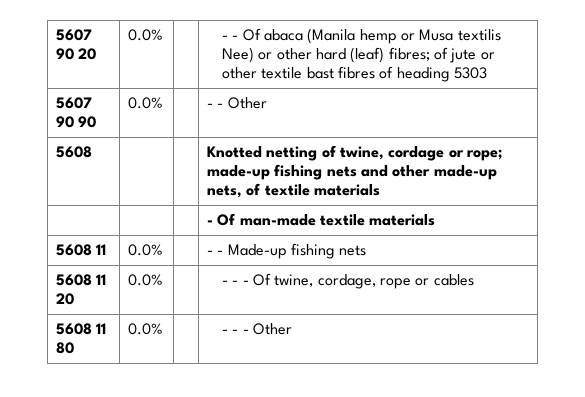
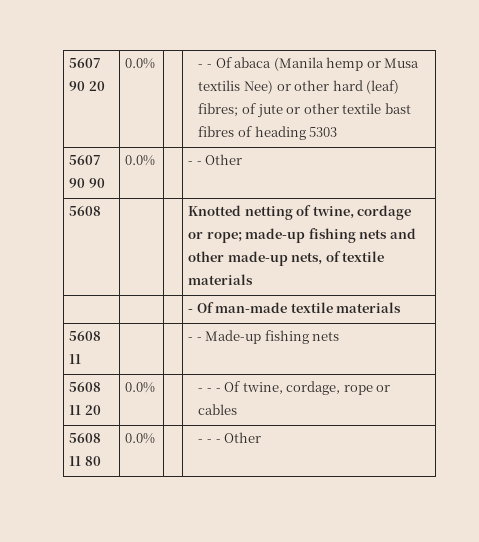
[127,244,163,256] 0.0% -> (82, 359) none

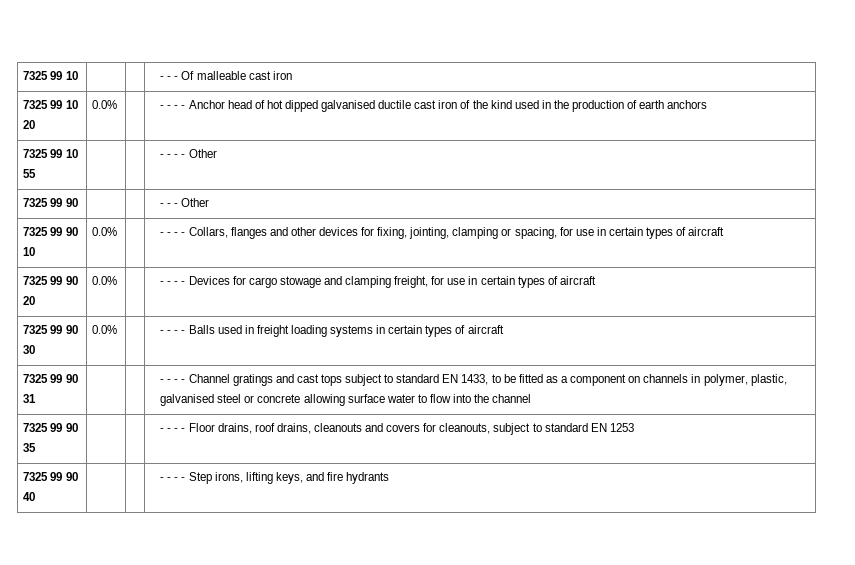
[69,58,102,68] 5607 -> [23,71,78,80] [160,71,292,80] [23,100,78,109] [23,120,36,129] [92,100,118,109] [160,100,708,112] [23,149,78,158] [23,169,37,178] [160,149,217,158] [23,198,78,207] [160,198,210,207] [23,227,78,236] [23,247,36,256] [92,227,118,236] [160,227,725,239] [23,276,63,285] 7325 99 10 | | | - - - Of malleable cast iron // 7325 99 10 20 | 0.0% | | - - - - Anchor head of hot dipped galvanised ductile cast iron of the kind used in the production of earth anchors // 7325 99 10 55 | | | - - - - Other // 7325 99 90 | | | - - - Other // 7325 99 90 10 | 0.0% | | - - - - Collars, flanges and other devices for fixing, jointing, clamping or spacing, for use in certain types of aircraft // 7325 99
[215,57,420,71] [198,80,400,94] [198,103,411,118] [198,126,338,140] [69,155,102,165] [69,178,105,188] [125,155,156,166] [188,154,243,165] [69,206,102,216] [188,205,412,220] [188,228,416,243] [188,251,385,266] [188,274,254,285] [188,302,402,313] [69,331,102,341] [69,354,82,364] [188,330,340,344] [69,382,102,392] [69,405,101,415] [125,382,156,393] [198,381,391,395] [198,404,238,415] [69,433,102,443] [69,456,101,466] [125,433,156,444] [198,432,262,443] Of abaca (Manila hemp or Musa textilis Nee) or other hard (leaf) fibres; of jute or other textile bast fibres of heading 5303 // 5607 90 90 | 0.0% | | - - Other // 5608 | | | Knotted netting of twine, cordage or rope; made-up fishing nets and other made-up nets, of textile materials // | | | - Of man-made textile materials // 5608 11 | | | - - Made-up fishing nets // 5608 11 20 | 0.0% | | - - - Of twine, cordage, rope or cables // 5608 11 80 | 0.0% | | - - - Other -> [174,276,596,288] [23,325,78,334] [23,345,36,354] [92,325,118,334] [160,325,504,337] [23,374,78,383] [23,394,37,403] [160,374,787,386] [160,394,532,406] [23,423,78,432] [23,443,37,452] [160,423,634,435] [23,472,78,481] [23,492,36,501] [160,472,390,484] - - Devices for cargo stowage and clamping freight, for use in certain types of aircraft // 7325 99 90 30 | 0.0% | | - - - - Balls used in freight loading systems in certain types of aircraft // 7325 99 90 31 | | | - - - - Channel gratings and cast tops subject to standard EN 1433, to be fitted as a component on channels in polymer, plastic, galvanised steel or concrete allowing surface water to flow into the channel // 7325 99 90 35 | | | - - - - Floor drains, roof drains, cleanouts and covers for cleanouts, subject to standard EN 1253 // 7325 99 90 40 | | | - - - - Step irons, lifting keys, and fire hydrants

